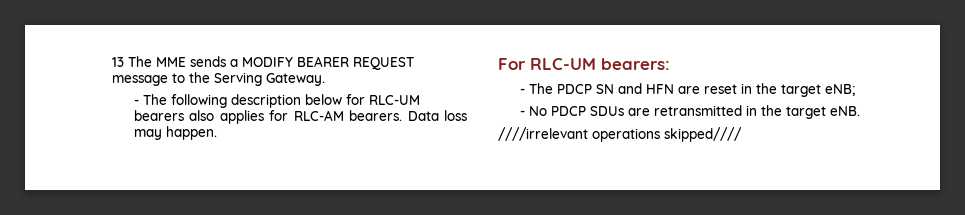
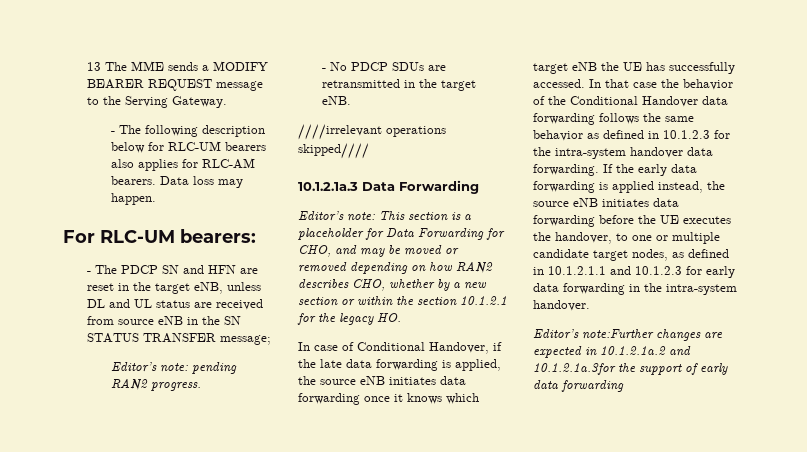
[824,84,855,96] eNB; -> [193,282,261,294] [86,299,263,310] [86,316,241,325] [86,333,271,345] [110,362,237,374] [110,378,201,391] eNB, unless DL and UL status are received from source eNB in the SN STATUS TRANSFER message; // Editor’s note: pending RAN2 progress.
(742, 134) none -> [298,180,479,194] [298,211,471,221] [298,228,505,240] [298,245,459,257] [298,261,493,274] [298,279,487,291] [298,296,507,306] [297,313,401,325] [298,342,502,354] [298,359,501,371] [298,376,466,385] [298,393,479,405] [533,62,735,74] [533,79,733,90] [533,96,728,107] [533,113,694,125] [533,130,730,141] [533,147,713,159] [533,164,697,176] [533,181,725,193] [533,198,679,207] [533,215,731,227] [533,232,720,244] [533,249,729,261] [533,266,735,278] [533,283,737,295] [533,300,590,311] [533,329,723,341] [533,346,691,358] [533,363,728,375] [533,380,624,392] // 10.1.2.1a.3 Data Forwarding // Editor’s note: This section is a placeholder for Data Forwarding for CHO, and may be moved or removed depending on how RAN2 describes CHO, whether by a new section or within the section 10.1.2.1 for the legacy HO. // In case of Conditional Handover, if the late data forwarding is applied, the source eNB initiates data forwarding once it knows which target eNB the UE has successfully accessed. In that case the behavior of the Conditional Handover data forwarding follows the same behavior as defined in 10.1.2.3 for the intra-system handover data forwarding. If the early data forwarding is applied instead, the source eNB initiates data forwarding before the UE executes the handover, to one or multiple candidate target nodes, as defined in 10.1.2.1.1 and 10.1.2.3 for early data forwarding in the intra-system handover. // Editor’s note:Further changes are expected in 10.1.2.1a.2 and 10.1.2.1a.3for the support of early data forwarding

